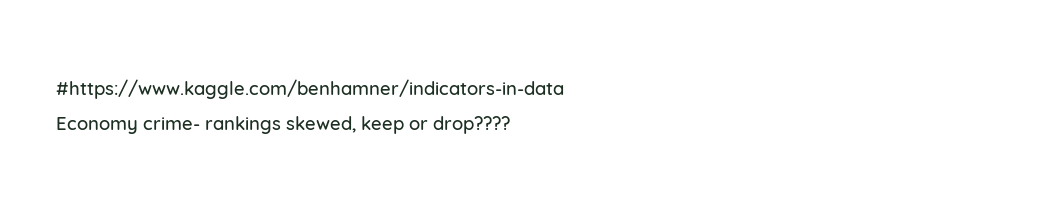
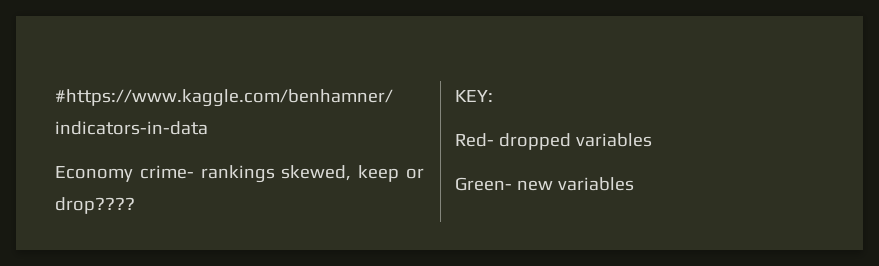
(510, 125) none -> [455,90,493,102] [455,133,652,150] [455,177,634,191] // KEY: // Red- dropped variables // Green- new variables

